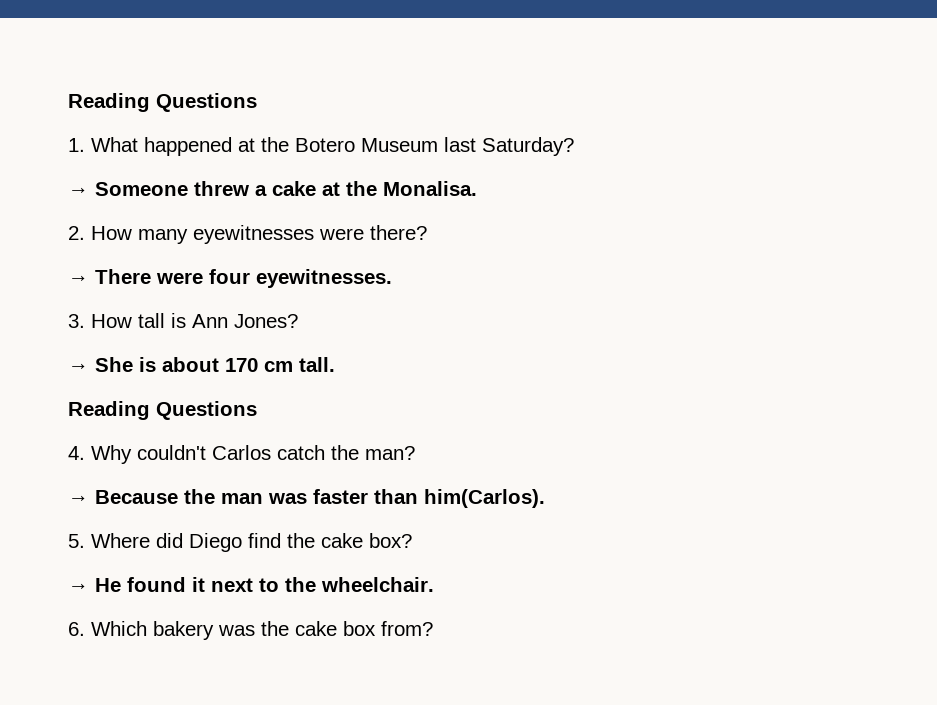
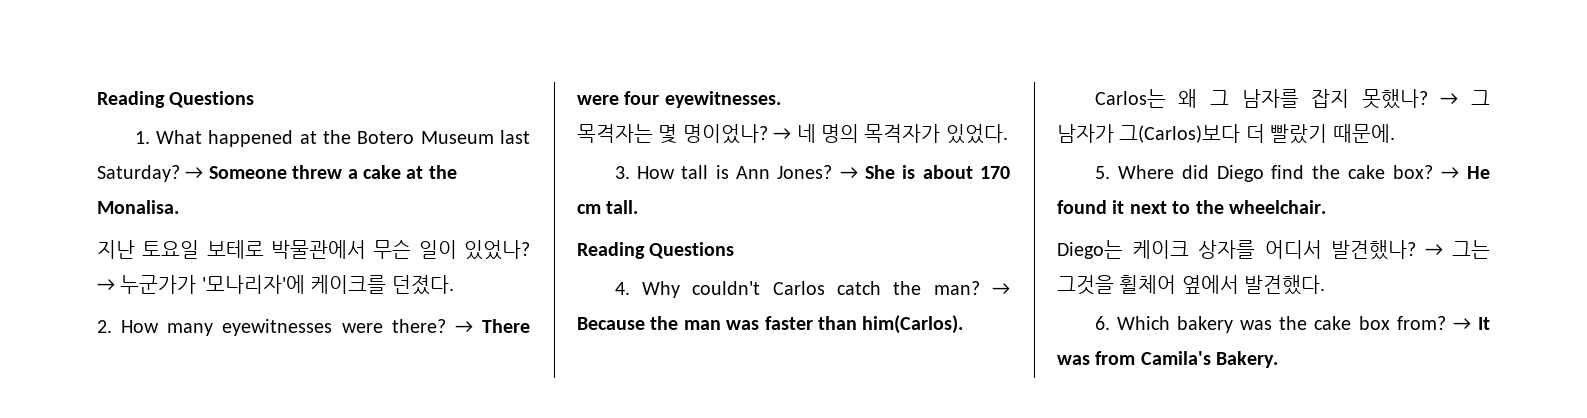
(574, 146) // -> (180, 173) none
(477, 188) none -> [97,239,530,260] [97,275,454,295] // 지난 토요일 보테로 박물관에서 무슨 일이 있었나? → 누군가가 '모나리자'에 케이크를 던졌다.
(427, 232) // -> (446, 326) none
(392, 278) none -> [577,124,1008,144] // 목격자는 몇 명이었나? → 네 명의 목격자가 있었다.
(298, 321) // -> (833, 172) none
(415, 453) // -> (980, 288) none
(545, 498) none -> [1094,89,1490,109] [1057,124,1395,144] // Carlos는 왜 그 남자를 잡지 못했나? → 그 남자가 그(Carlos)보다 더 빨랐기 때문에.
(412, 540) // -> (1434, 172) none
(434, 584) none -> [1057,240,1490,260] [1057,275,1326,295] // Diego는 케이크 상자를 어디서 발견했나? → 그는 그것을 휠체어 옆에서 발견했다.
(433, 628) none -> [1452,317,1490,330] [1057,351,1279,368] → It was from Camila's Bakery.

